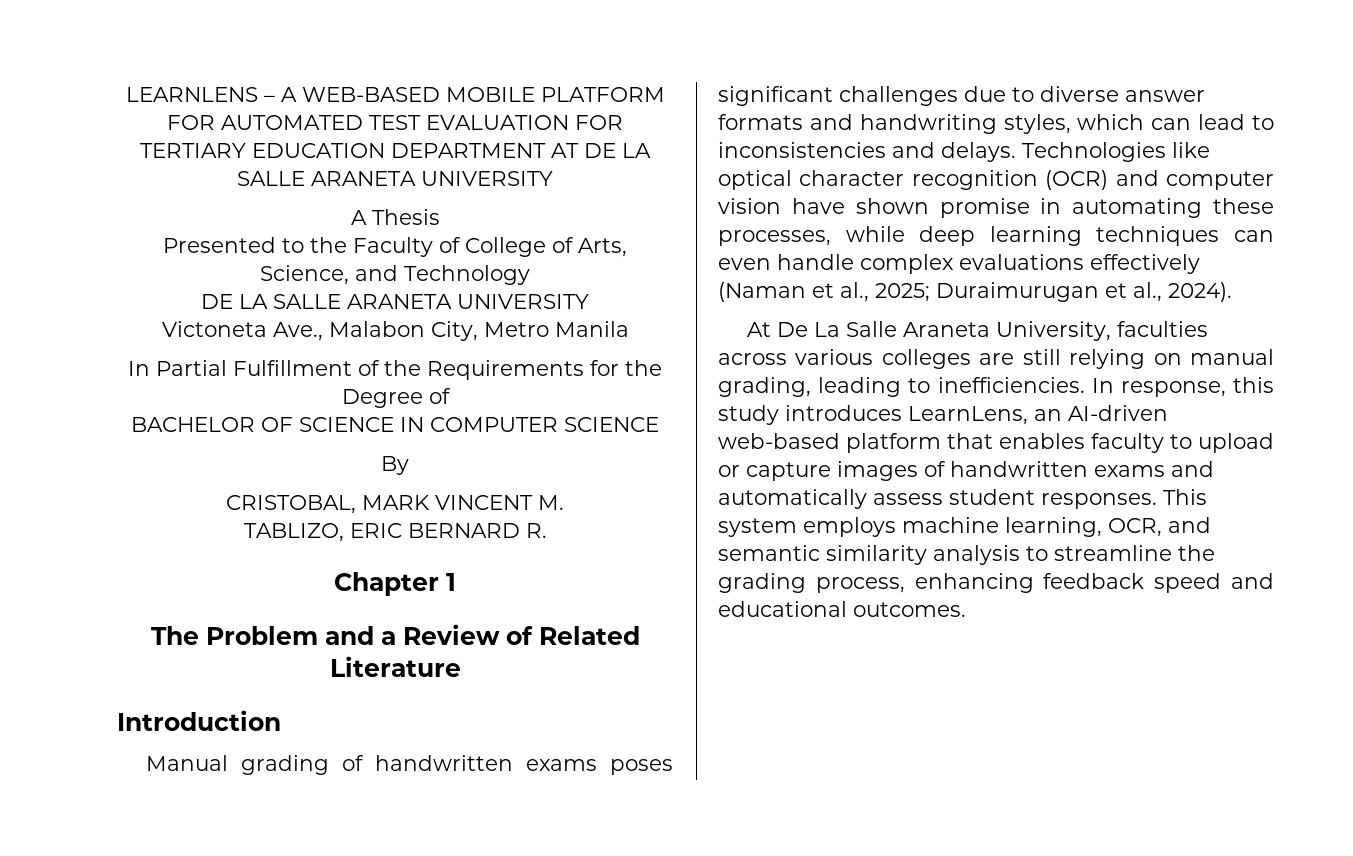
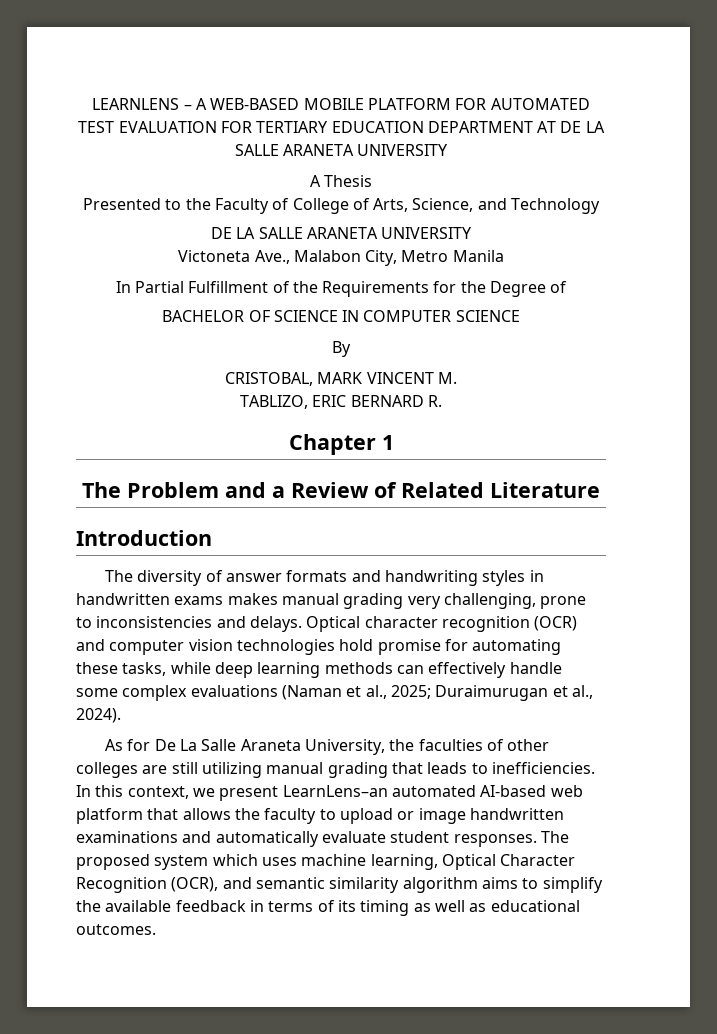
[146,755,673,775] [718,86,1205,106] [718,114,1246,134] Manual grading of handwritten exams poses significant challenges due to diverse answer formats and handwriting styles, which can lead -> [104,570,544,586] [76,593,587,609] The diversity of answer formats and handwriting styles in handwritten exams makes manual grading very challenging, prone
[1022,142,1210,162] [718,170,792,190] Technologies like optical -> [306,616,361,632] Optical
[791,198,1062,218] have shown promise in -> [236,639,468,655] technologies hold promise for
[718,230,831,246] processes, -> [122,662,167,676] tasks,
[1096,226,1274,246] [718,254,854,270] techniques can even handle -> [324,662,562,678] [76,688,118,697] methods can effectively handle some
[1090,254,1200,274] effectively -> (278, 691) none
[747,322,772,337] At -> [104,739,151,751] As for
[1117,321,1209,337] [718,349,1274,369] [718,377,1274,397] [718,405,1168,425] [718,433,1274,453] [718,461,1165,481] faculties across various colleges are still relying on manual grading, leading to inefficiencies. In response, this study introduces LearnLens, an AI-driven web-based platform that enables faculty to upload or capture images of handwritten exams -> [389,739,550,751] [76,762,595,778] [76,785,583,801] [76,808,564,824] [76,831,178,843] the faculties of other colleges are still utilizing manual grading that leads to inefficiencies. In this context, we present LearnLens–an automated AI-based web platform that allows the faculty to upload or image handwritten examinations
[873,493,943,505] assess -> [321,831,386,843] evaluate
[1163,489,1207,505] [718,517,1211,537] [718,545,1215,565] [718,573,1274,593] This system employs machine learning, OCR, and semantic similarity analysis to streamline the grading process, enhancing feedback speed and -> [540,831,569,843] [76,854,576,870] [76,877,603,893] [76,900,487,916] The proposed system which uses machine learning, Optical Character Recognition (OCR), and semantic similarity algorithm aims to simplify the available feedback in terms of its timing as well as

